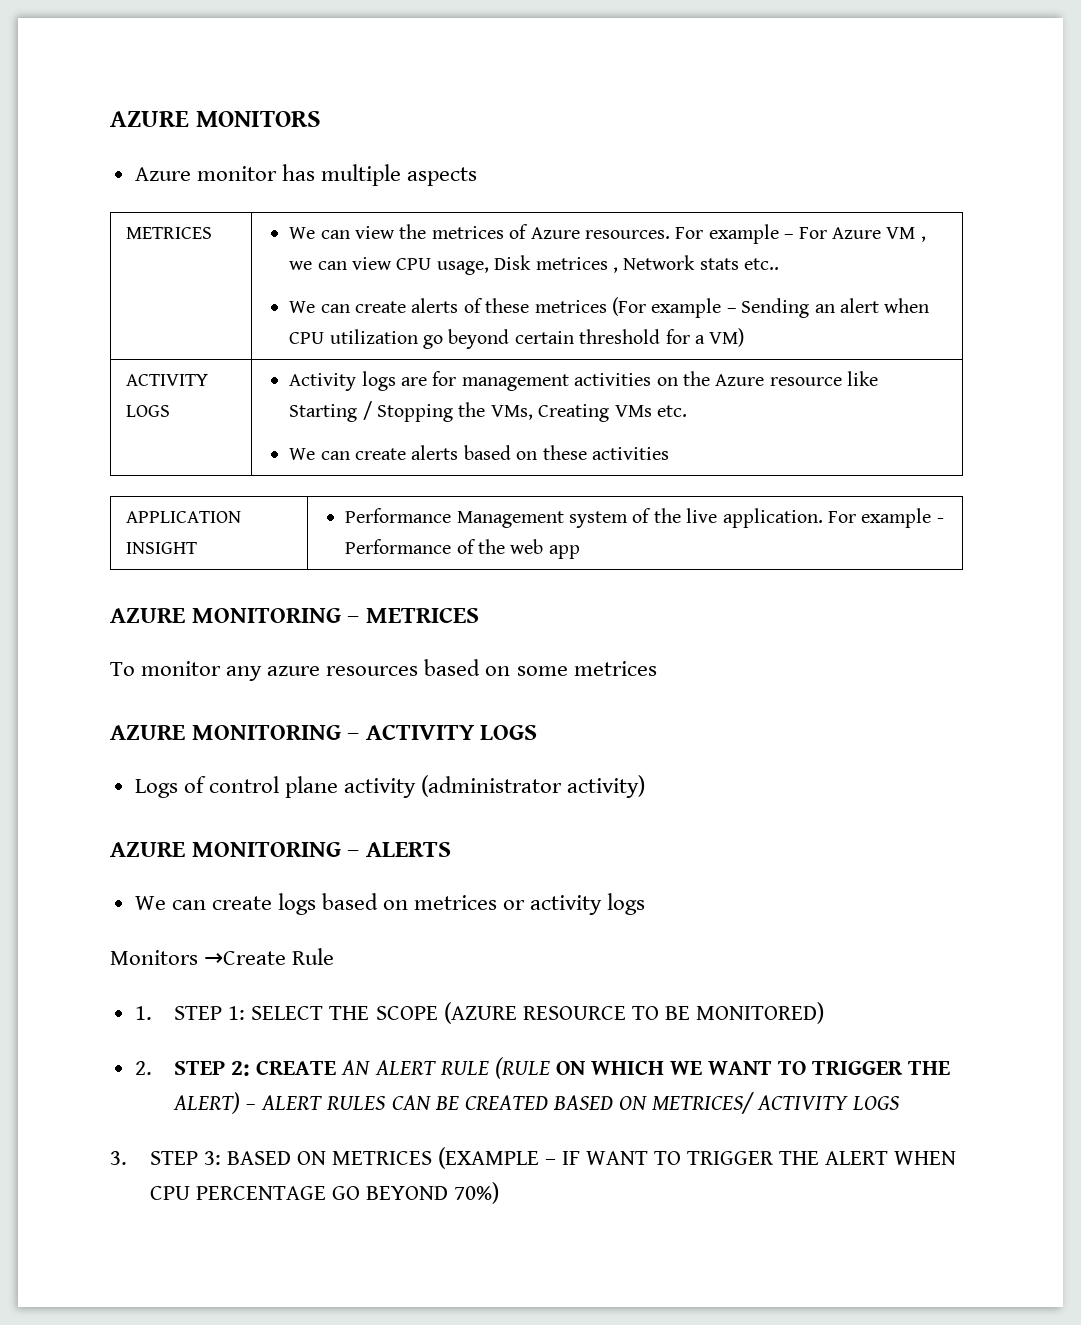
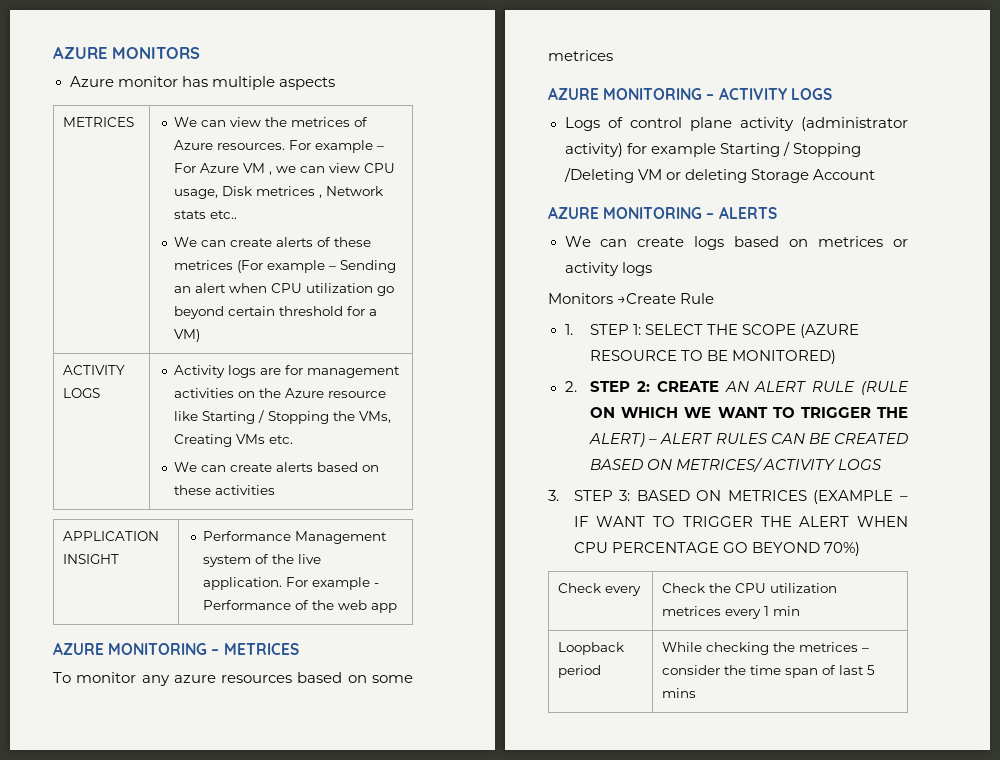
(646, 786) none -> [626,141,861,157] [563,167,875,183] for example Starting / Stopping /Deleting VM or deleting Storage Account
(499, 1193) none -> [558,583,642,596] [662,583,838,593] [662,606,801,619] [558,642,625,655] [558,665,602,678] [662,642,870,655] [662,665,876,678] [662,688,697,698] // Check every | Check the CPU utilization metrices every 1 min // Loopback period | While checking the metrices – consider the time span of last 5 mins

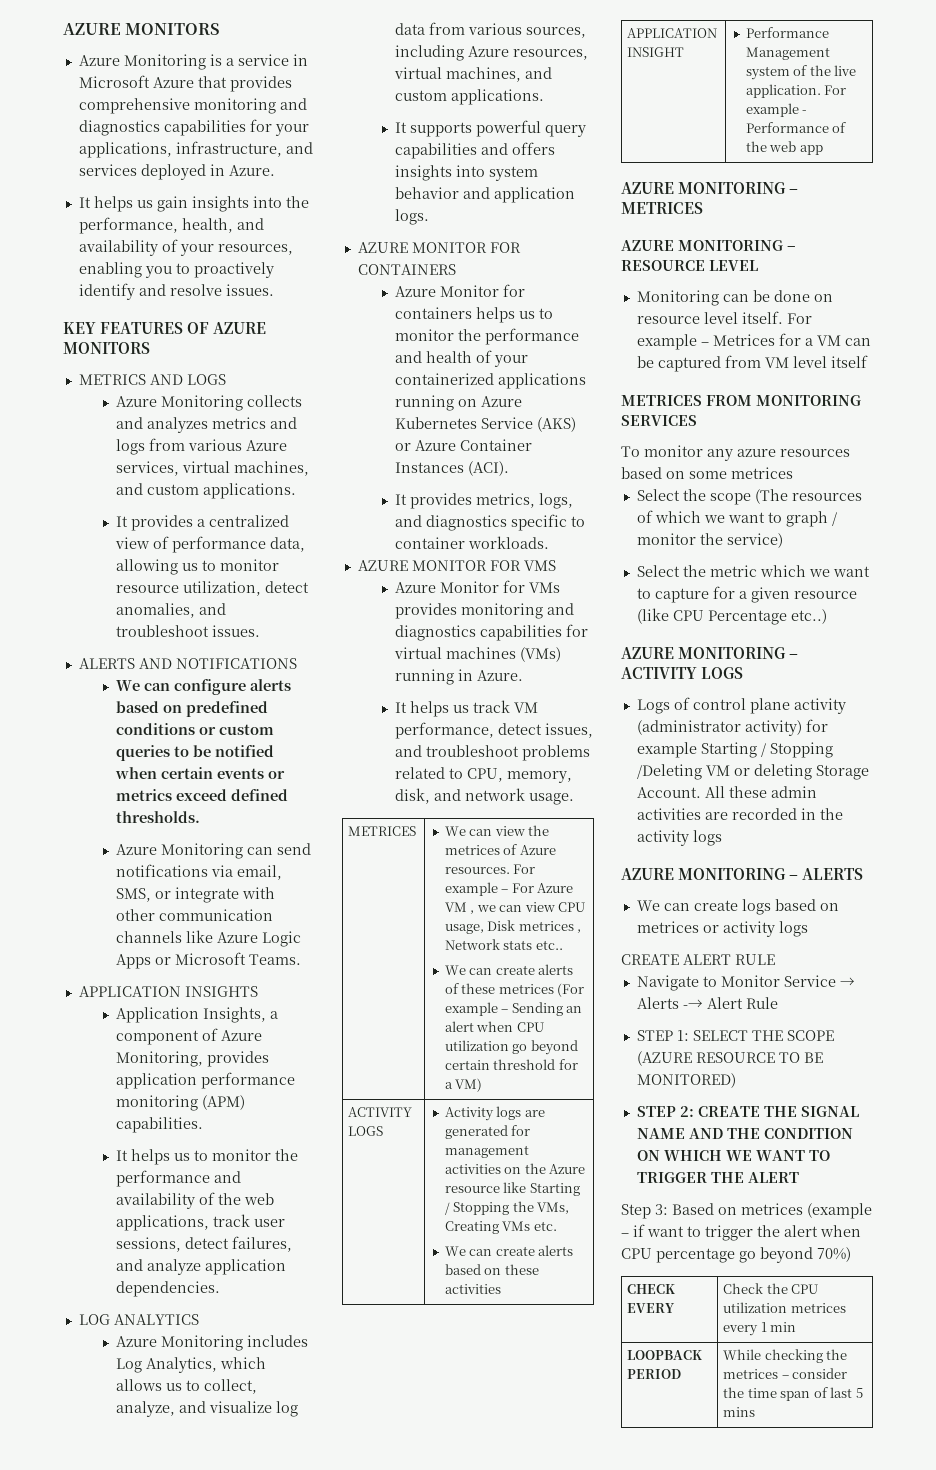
[117,76,335,90] monitor has multiple aspects -> [123,54,308,70] [78,75,292,92] [78,98,307,114] [78,119,309,136] [78,141,313,158] [78,164,275,180] [78,196,309,212] [78,217,264,234] [78,239,293,256] [78,262,274,278] [78,283,274,300] [63,322,267,334] [63,342,150,354] [78,374,226,385] [115,395,302,411] [115,417,297,433] [115,438,287,455] [115,461,309,476] [115,483,296,499] [115,515,289,531] [114,536,305,553] [115,559,279,575] [115,581,309,596] [115,603,226,618] [115,625,260,637] [78,658,297,669] [115,679,291,695] [115,701,268,717] [115,723,274,735] [115,745,274,761] [114,767,285,779] [115,789,288,801] [115,811,200,823] [115,843,311,859] [115,864,282,880] [115,887,275,903] [115,909,273,921] [115,930,301,947] [115,952,301,969] [78,986,258,997] [115,1007,278,1023] [115,1028,262,1045] [115,1051,269,1067] [115,1072,295,1089] [115,1095,245,1111] [115,1117,203,1133] [115,1149,298,1165] [115,1170,241,1187] [115,1192,274,1209] [115,1214,285,1231] [115,1236,292,1252] [115,1259,286,1275] [115,1281,220,1297] [78,1314,199,1325] [115,1335,308,1351] [115,1357,266,1373] [115,1379,257,1394] [115,1401,298,1417] [394,22,586,38] [394,45,588,61] [393,67,552,82] [394,89,544,105] [394,120,586,137] [394,142,555,159] [394,165,538,181] [394,187,575,203] [394,209,429,225] [357,242,521,253] [357,264,456,275] [394,284,525,297] [394,307,553,323] [394,328,579,345] [394,350,528,367] [394,373,586,389] [394,395,522,411] [394,417,576,432] [394,439,532,451] [394,461,509,476] [394,493,573,509] [394,514,585,531] [394,536,549,549] [357,560,556,571] [394,580,560,593] [394,603,574,619] [394,624,588,641] [393,647,561,662] [394,669,523,685] [394,700,538,717] [394,722,593,739] [394,745,590,761] [394,767,572,783] [394,788,574,805] Monitoring is a service in Microsoft Azure that provides comprehensive monitoring and diagnostics capabilities for your applications, infrastructure, and services deployed in Azure. // It helps us gain insights into the performance, health, and availability of your resources, enabling you to proactively identify and resolve issues. // KEY FEATURES OF AZURE MONITORS // METRICS AND LOGS // Azure Monitoring collects and analyzes metrics and logs from various Azure services, virtual machines, and custom applications. // It provides a centralized view of performance data, allowing us to monitor resource utilization, detect anomalies, and troubleshoot issues. // ALERTS AND NOTIFICATIONS // We can configure alerts based on predefined conditions or custom queries to be notified when certain events or metrics exceed defined thresholds. // Azure Monitoring can send notifications via email, SMS, or integrate with other communication channels like Azure Logic Apps or Microsoft Teams. // APPLICATION INSIGHTS // Application Insights, a component of Azure Monitoring, provides application performance monitoring (APM) capabilities. // It helps us to monitor the performance and availability of the web applications, track user sessions, detect failures, and analyze application dependencies. // LOG ANALYTICS // Azure Monitoring includes Log Analytics, which allows us to collect, analyze, and visualize log data from various sources, including Azure resources, virtual machines, and custom applications. // It supports powerful query capabilities and offers insights into system behavior and application logs. // AZURE MONITOR FOR CONTAINERS // Azure Monitor for containers helps us to monitor the performance and health of your containerized applications running on Azure Kubernetes Service (AKS) or Azure Container Instances (ACI). // It provides metrics, logs, and diagnostics specific to container workloads. // AZURE MONITOR FOR VMS // Azure Monitor for VMs provides monitoring and diagnostics capabilities for virtual machines (VMs) running in Azure. // It helps us track VM performance, detect issues, and troubleshoot problems related to CPU, memory, disk, and network usage.
(282, 371) none -> [444,1125,508,1139] generated
(299, 649) none -> [621,240,796,251] [621,260,758,271] [636,290,833,306] [636,311,812,324] [636,333,871,350] [636,355,868,372] [621,395,861,406] [621,415,697,426] // AZURE MONITORING – RESOURCE LEVEL // Monitoring can be done on resource level itself. For example – Metrices for a VM can be captured from VM level itself // METRICES FROM MONITORING SERVICES
(613, 55) none -> [636,489,862,505] [636,510,837,527] [636,533,783,548] [636,565,870,577] [636,586,857,603] [636,608,827,625] // Select the scope (The resources of which we want to graph / monitor the service) // Select the metric which we want to capture for a given resource (like CPU Percentage etc..)
[812,169,875,180] Account -> [636,786,817,798] [636,808,843,820] [636,830,722,846] Account. All these admin activities are recorded in the activity logs
[548,293,677,304] Monitors →Create -> [621,954,775,965] [636,975,855,991] [636,997,743,1009] CREATE ALERT RULE // Navigate to Monitor Service → Alerts -→ Alert
[564,324,573,335] 1. -> (778, 1003) none
[564,381,577,392] 2. -> (736, 1080) none
[724,381,909,395] AN ALERT RULE (RULE -> [763,1106,859,1117] [636,1128,853,1139] THE SIGNAL NAME AND THE CONDITION
[589,433,908,447] [590,457,883,472] [548,490,908,504] [573,516,908,527] [573,542,820,553] ALERT) – ALERT RULES CAN BE CREATED BASED ON METRICES/ ACTIVITY LOGS // 3. STEP 3: BASED ON METRICES (EXAMPLE – IF WANT TO TRIGGER THE ALERT WHEN CPU PERCENTAGE GO BEYOND -> [747,1172,799,1183] [621,1203,872,1219] [621,1224,861,1241] [621,1247,813,1263] ALERT // Step 3: Based on metrices (example – if want to trigger the alert when CPU percentage go beyond
[558,583,642,596] Check every -> [627,1284,676,1294] [627,1303,676,1313] CHECK EVERY
[558,642,625,655] [558,665,602,678] Loopback period -> [627,1350,703,1360] [627,1369,682,1379] LOOPBACK PERIOD

